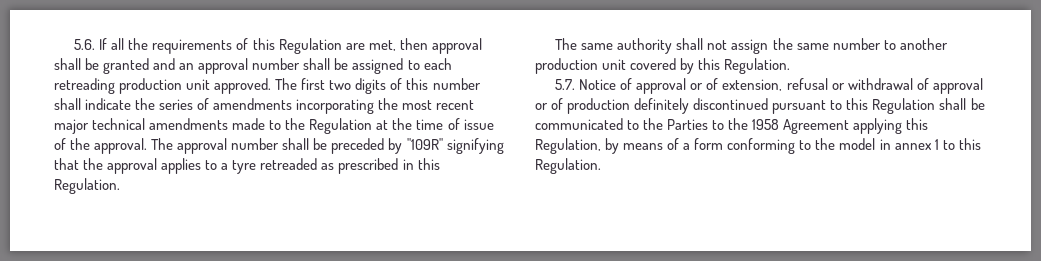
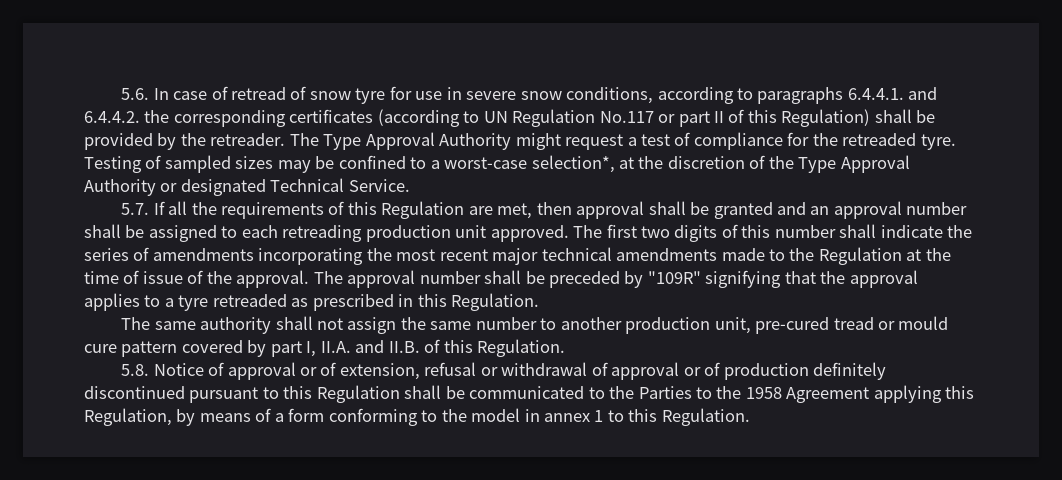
(96, 44) none -> [153,86,938,104] [84,109,936,127] [84,132,956,150] [84,155,910,173] [84,178,410,196] [121,203,150,215] In case of retread of snow tyre for use in severe snow conditions, according to paragraphs 6.4.4.1. and 6.4.4.2. the corresponding certificates (according to UN Regulation No.117 or part II of this Regulation) shall be provided by the retreader. The Type Approval Authority might request a test of compliance for the retreaded tyre. Testing of sampled sizes may be confined to a worst-case selection*, at the discretion of the Type Approval Authority or designated Technical Service. // 5.7.
[602,58,791,74] [555,79,576,90] unit covered by this Regulation. // 5.7. -> [714,316,949,334] [84,339,566,357] [121,364,150,376] unit, pre-cured tread or mould cure pattern covered by part I, II.A. and II.B. of this Regulation. // 5.8.

